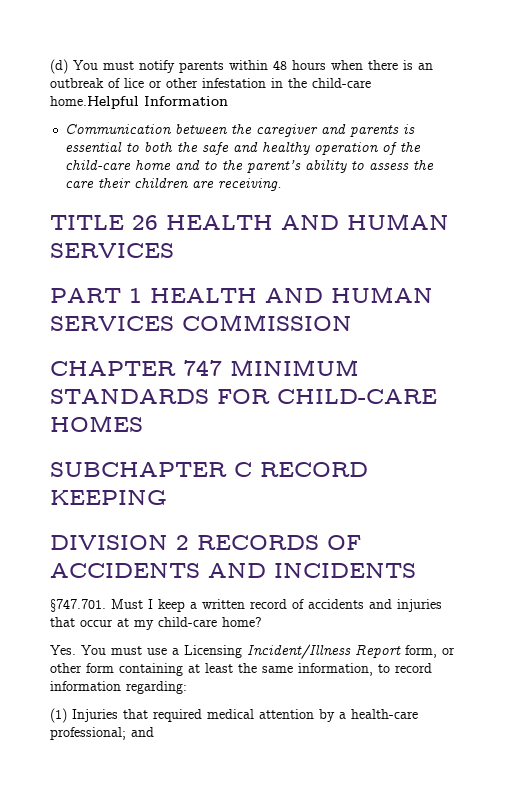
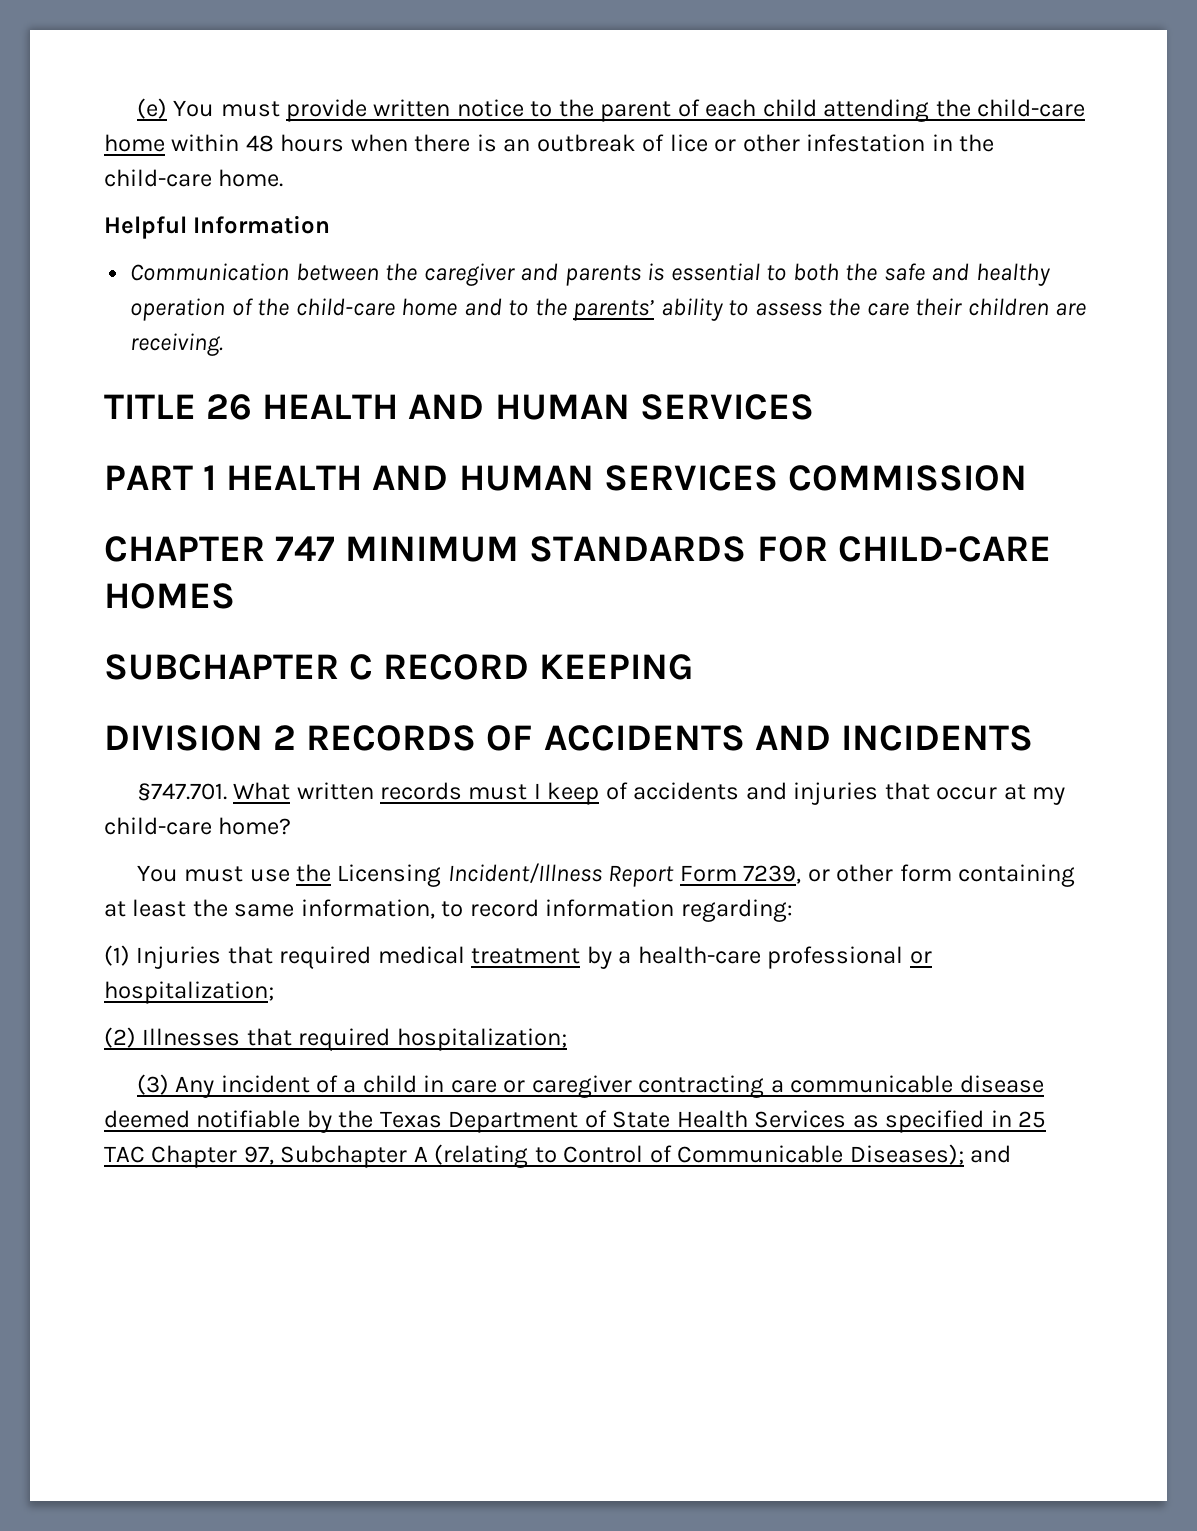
[50,59,224,74] (d) You must notify parents -> [136,98,1086,122] [104,134,165,152] (e) You must provide written notice to the parent of each child attending the child-care home
[50,96,139,109] home.Helpful -> [218,169,284,187] [104,216,187,239] home. // Helpful
[247,160,302,173] parent’s -> [573,299,655,321] parents’
[111,599,287,612] Must I keep a written record -> [233,782,600,805] What written records must I keep
[50,645,76,655] Yes. -> (292, 826) none
[172,648,179,655] a -> [295,864,331,882] the
[405,645,437,658] form, -> [679,865,802,884] Form 7239,
[259,709,314,719] attention -> [471,948,581,964] treatment
[50,727,126,740] professional; -> [767,946,932,969] [104,981,274,1004] [104,1027,567,1051] [136,1074,1044,1098] [104,1110,1047,1133] [104,1144,964,1168] professional or hospitalization; // (2) Illnesses that required hospitalization; // (3) Any incident of a child in care or caregiver contracting a communicable disease deemed notifiable by the Texas Department of State Health Services as specified in 25 TAC Chapter 97, Subchapter A (relating to Control of Communicable Diseases);

